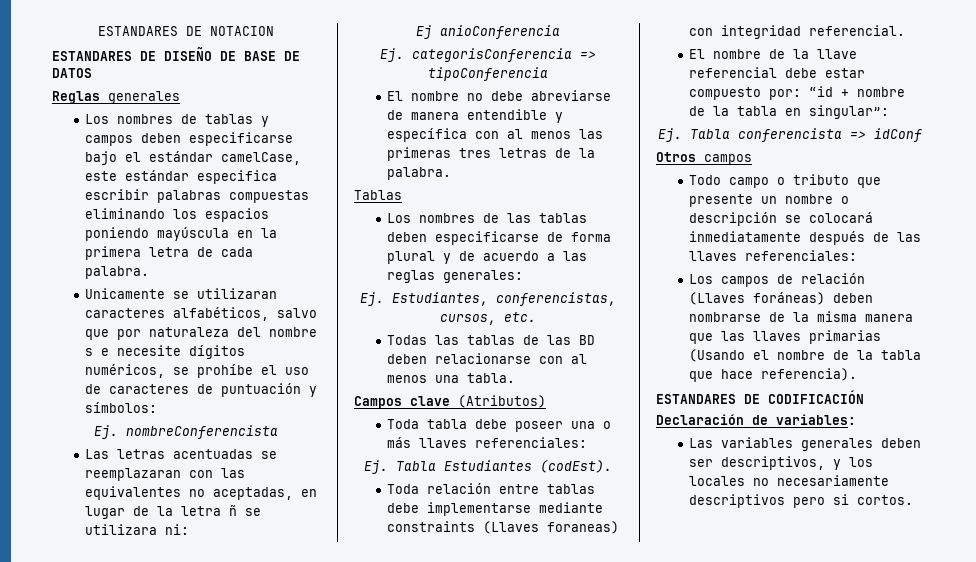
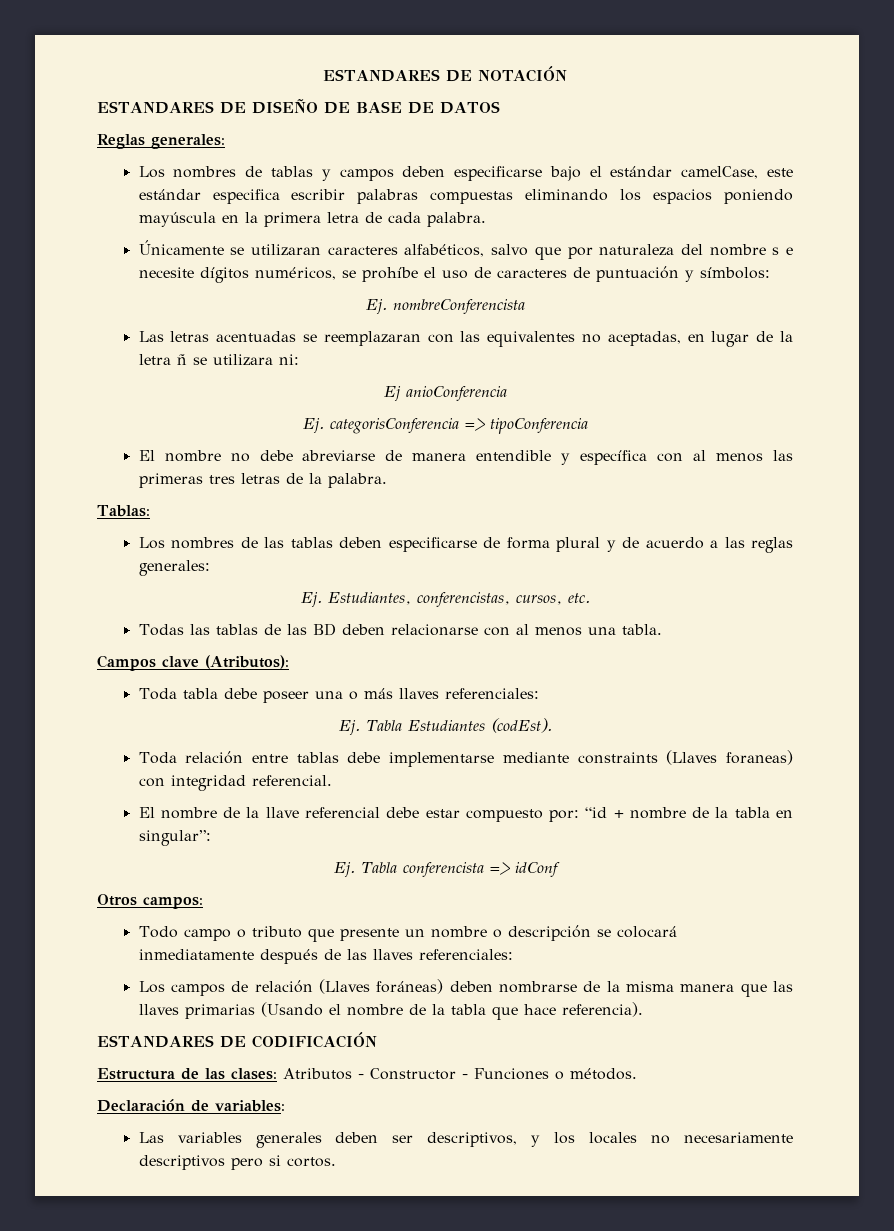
[98,26,274,36] ESTANDARES DE NOTACION -> [322,66,568,82] ESTANDARES DE NOTACIÓN
[108,91,180,104] generales -> [151,134,225,149] generales:
[85,288,166,299] Unicamente -> [138,240,224,255] Únicamente
[354,190,402,200] Tablas -> [97,505,150,517] Tablas:
[458,395,546,408] (Atributos) -> [205,655,289,669] (Atributos):
[704,154,752,165] campos -> [143,896,203,909] campos:
(864, 397) none -> [97,1068,637,1080] // Estructura de las clases: Atributos - Constructor - Funciones o métodos.

